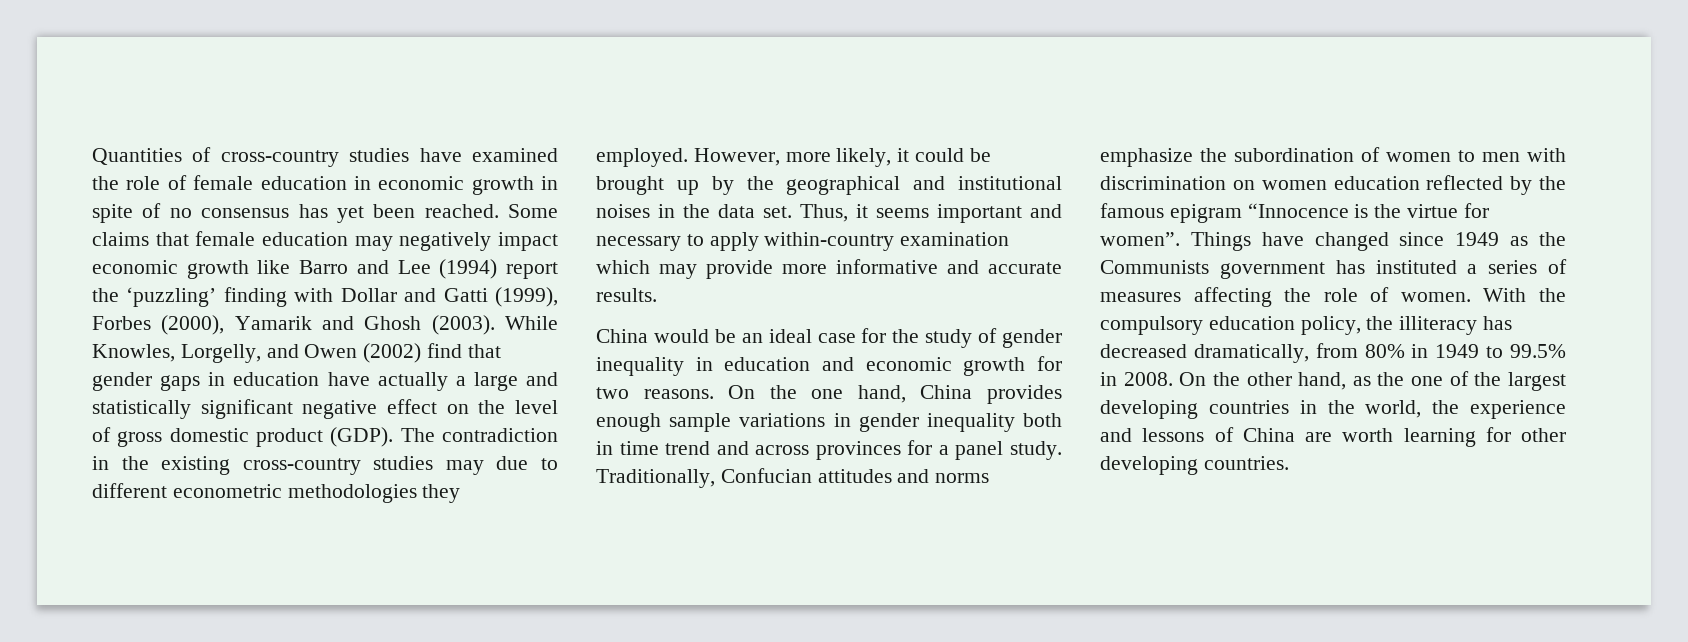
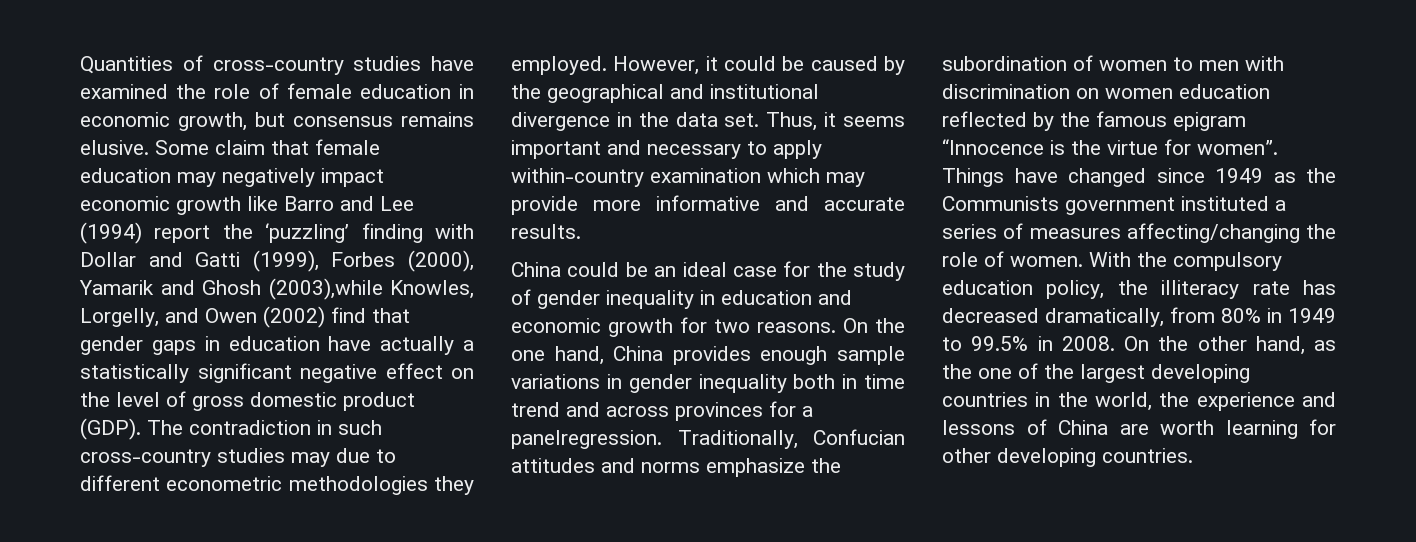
[471,176,558,195] [92,203,558,223] [92,232,149,246] growth in spite of no consensus has yet been reached. Some claims -> [178,112,474,131] [80,140,265,155] growth, but consensus remains elusive. Some claim
[431,315,558,335] (2003). While -> [268,278,383,300] (2003),while
[473,372,558,391] large and -> (474, 345) none
[121,456,231,475] the existing -> [338,420,382,435] such
[785,148,892,167] more likely, -> (700, 65) none
[596,176,699,195] brought up -> [810,56,878,71] caused
[596,204,650,218] noises -> [511,112,610,131] divergence
[653,329,709,343] would -> [567,262,620,277] could
[955,441,1062,460] panel study. -> [511,430,662,449] panelregression.
[1335,260,1365,274] has -> (1175, 206) none
[1193,287,1272,307] affecting -> [1126,223,1300,243] affecting/changing
(1478, 325) none -> [1252,281,1290,295] rate

